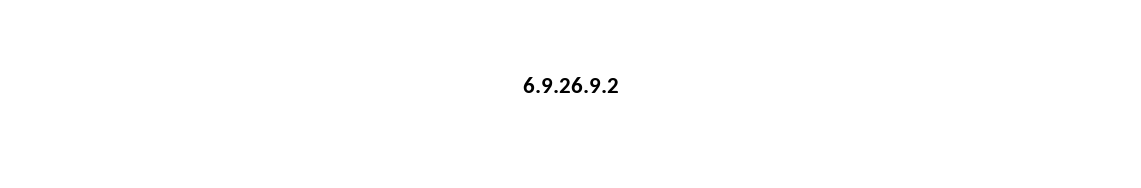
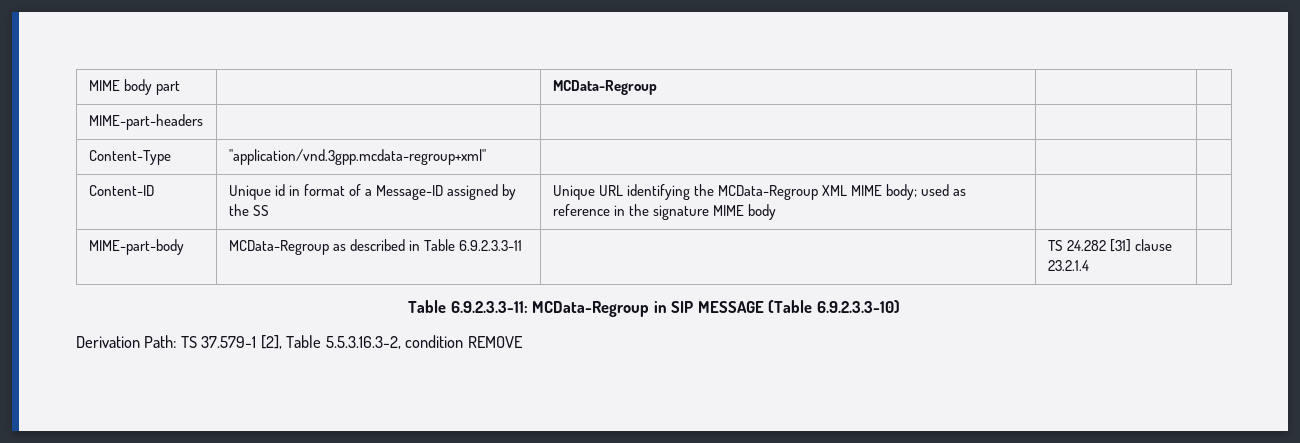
[522,77,619,93] 6.9.26.9.2 -> [88,79,181,95] [552,80,657,95] [88,114,203,130] [88,150,171,165] [228,149,486,165] [88,185,154,196] [228,184,517,200] [228,204,270,216] [552,184,967,200] [552,204,777,220] [88,239,184,255] [228,239,523,255] [1047,239,1173,252] [1047,260,1089,271] [408,300,900,317] [76,335,523,349] MIME body part | | MCData-Regroup | | // MIME-part-headers | | | | // Content-Type | "application/vnd.3gpp.mcdata-regroup+xml" | | | // Content-ID | Unique id in format of a Message-ID assigned by the SS | Unique URL identifying the MCData-Regroup XML MIME body; used as reference in the signature MIME body | | // MIME-part-body | MCData-Regroup as described in Table 6.9.2.3.3-11 | | TS 24.282 [31] clause 23.2.1.4 | // Table 6.9.2.3.3-11: MCData-Regroup in SIP MESSAGE (Table 6.9.2.3.3-10) // Derivation Path: TS 37.579-1 [2], Table 5.5.3.16.3-2, condition REMOVE

